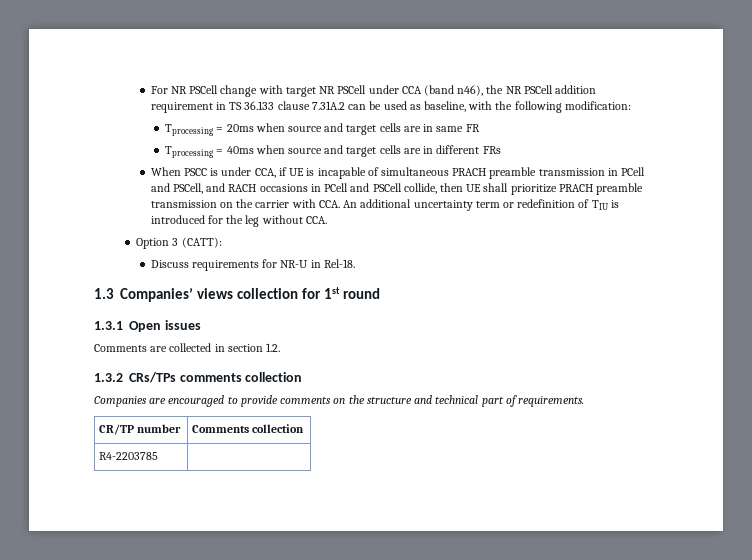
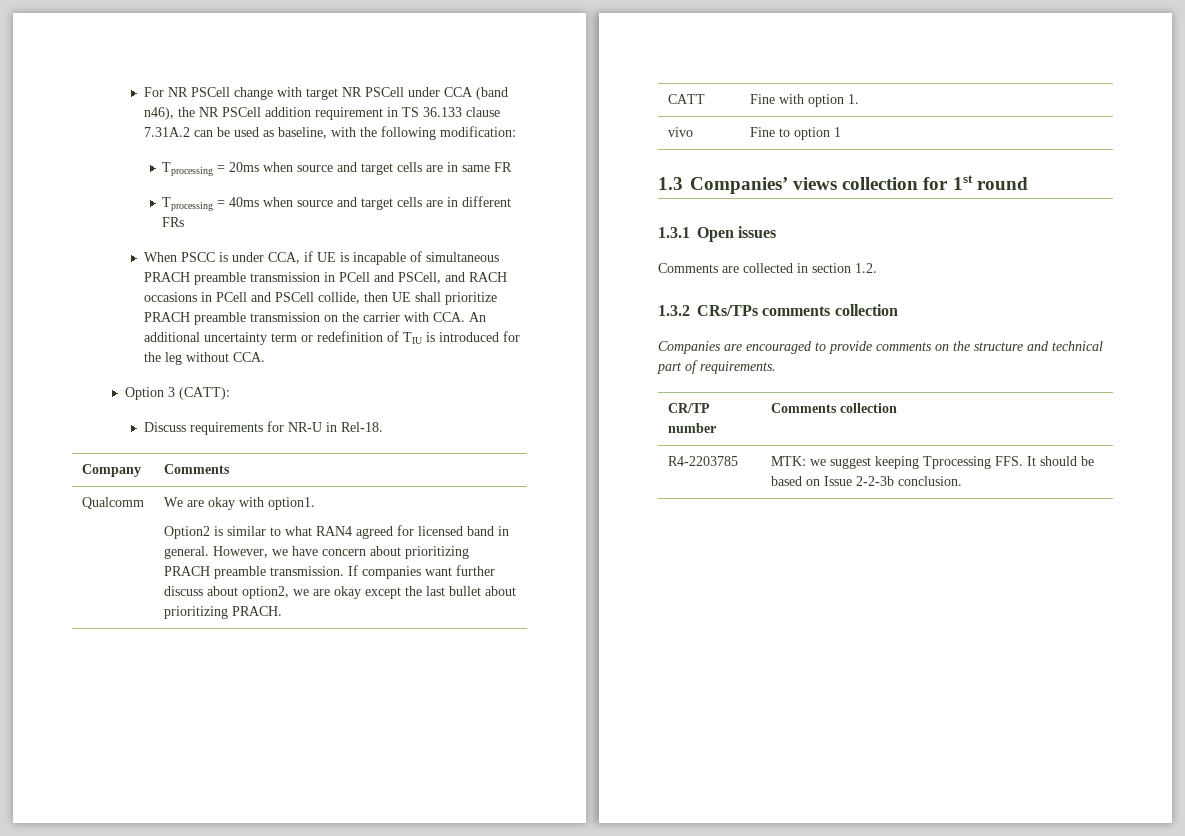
(355, 263) none -> [81,464,141,477] [163,464,230,474] [81,497,144,509] [163,497,315,510] [163,525,509,539] [163,546,469,559] [163,565,495,579] [163,586,516,599] [163,606,282,619] [667,94,705,104] [749,94,859,107] [667,127,693,137] [749,127,841,140] // Company | Comments // Qualcomm | We are okay with option1. // Option2 is similar to what RAN4 agreed for licensed band in general. However, we have concern about prioritizing PRACH preamble transmission. If companies want further discuss about option2, we are okay except the last bullet about prioritizing PRACH. // CATT | Fine with option 1. // vivo | Fine to option 1
(158, 456) none -> [770,456,1094,469] [770,476,962,486] MTK: we suggest keeping Tprocessing FFS. It should be based on Issue 2-2-3b conclusion.

